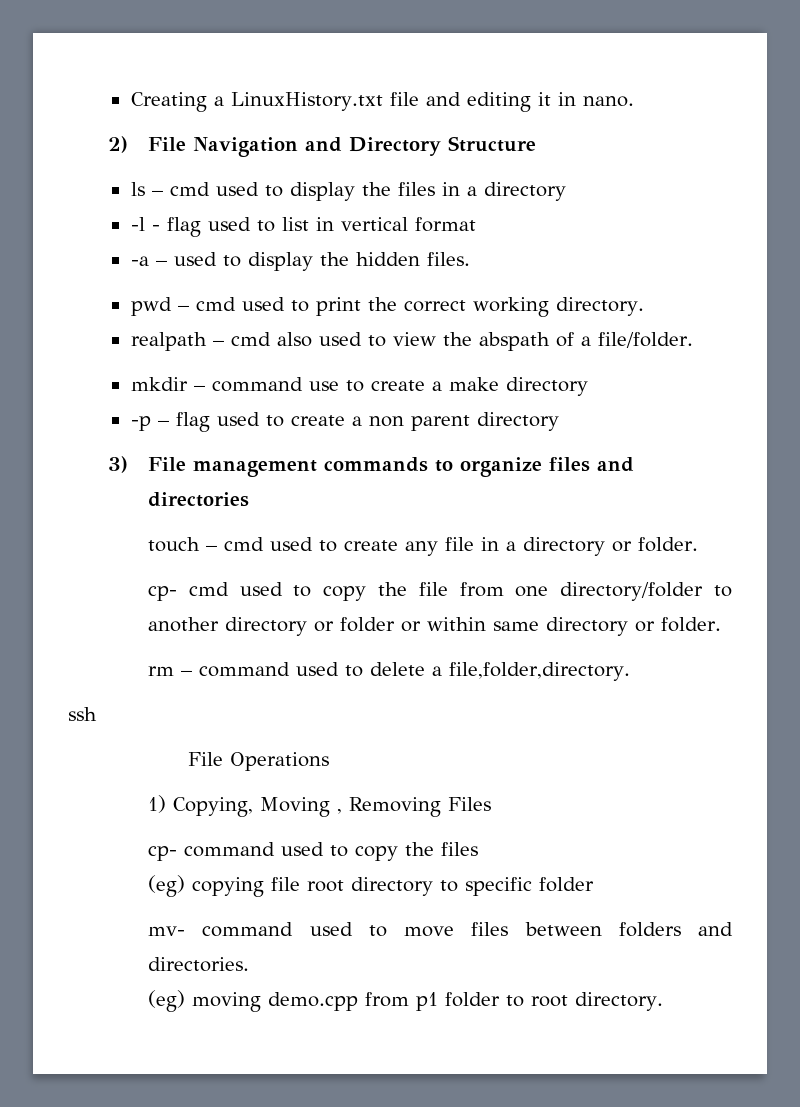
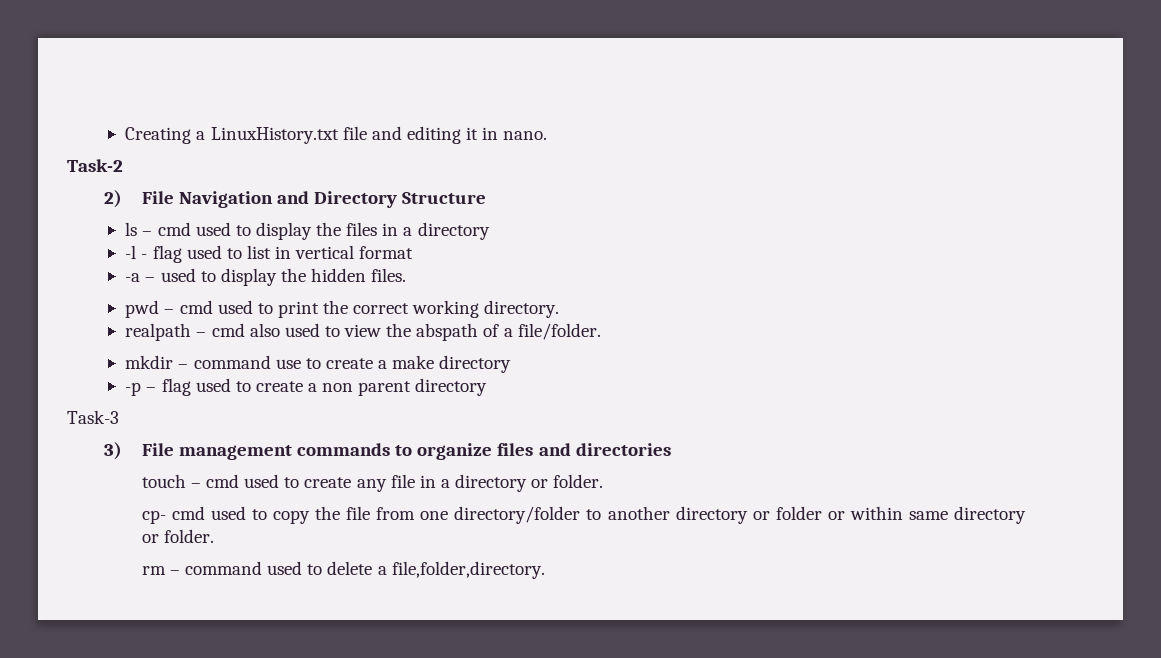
(634, 101) none -> [67,159,123,172] // Task-2
(559, 421) none -> [67,410,119,424] // Task-3
[68,707,97,721] [188,752,330,771] [148,795,492,817] [148,842,479,861] [148,875,595,897] [148,922,733,937] [148,957,250,972] [148,990,664,1012] // ssh // File Operations // 1) Copying, Moving , Removing Files // cp- command used to copy the files // (eg) copying file root directory to specific folder // mv- command used to move files between folders and directories. // (eg) moving demo.cpp from p1 folder to root directory. -> (545, 570) none

